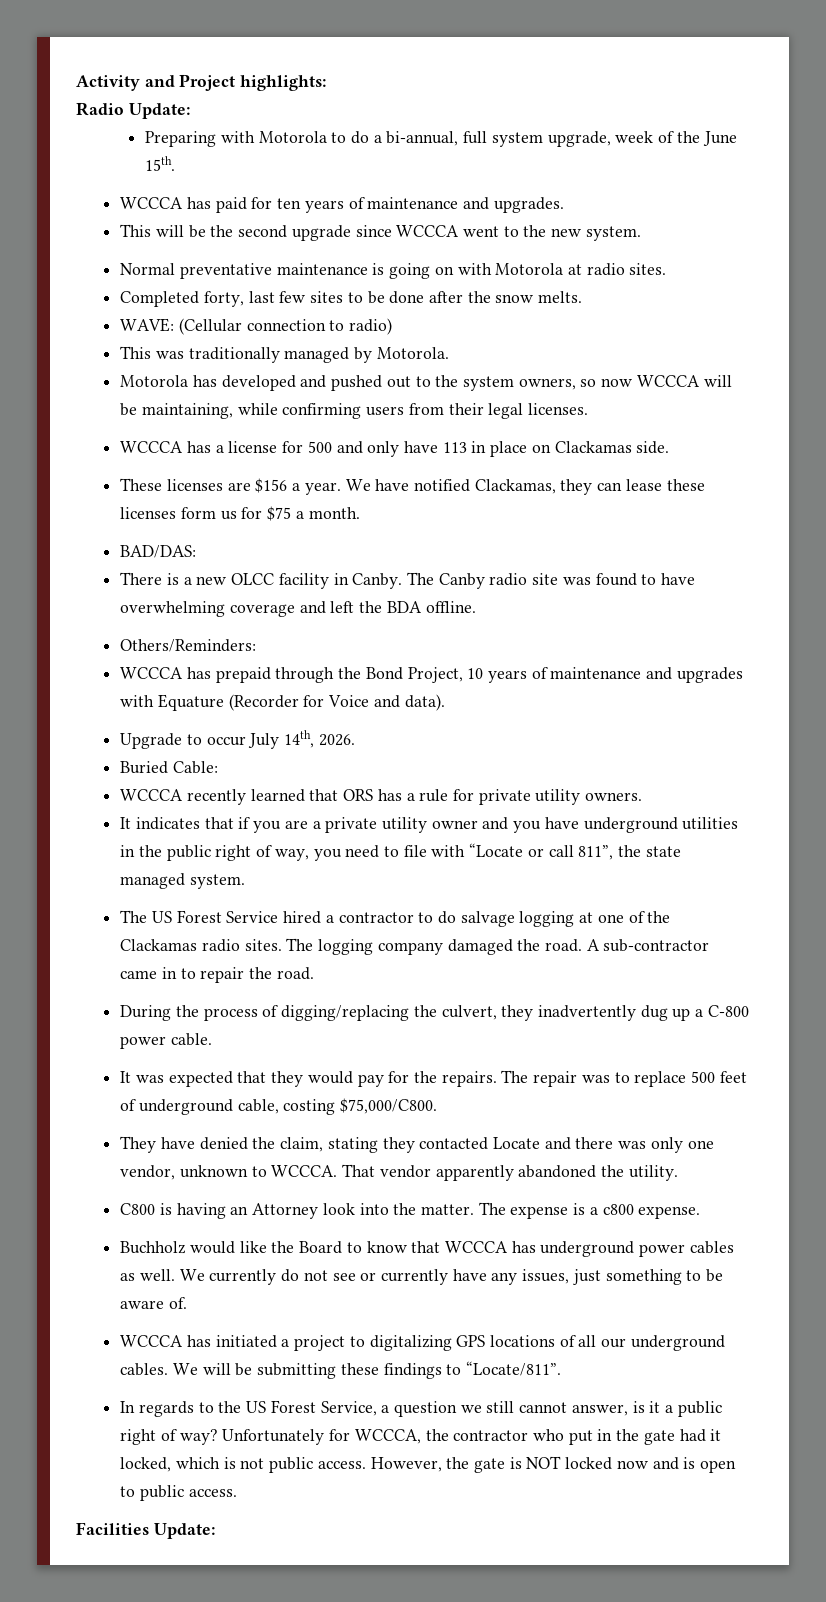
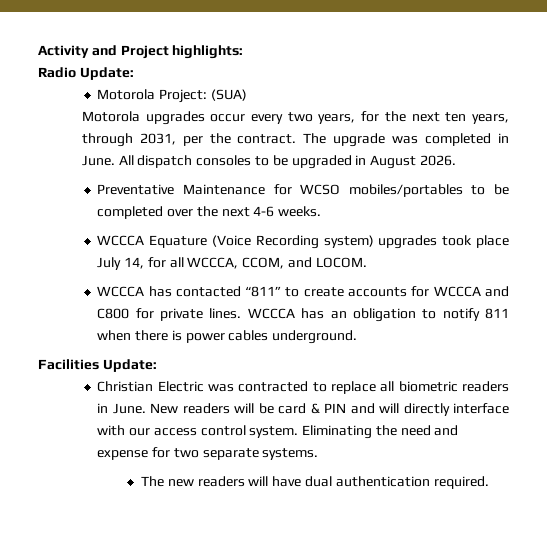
[145,131,737,147] [145,156,176,171] [120,197,564,213] [120,224,641,241] [120,263,667,279] [120,291,583,307] [120,318,393,335] [120,346,449,363] [120,375,732,391] [120,403,588,419] [120,441,670,457] [120,478,705,495] [120,506,360,521] [120,545,197,558] [120,572,696,589] [120,601,476,617] [120,639,257,652] [120,667,743,683] [120,694,445,711] [120,730,355,749] [120,761,218,774] [120,789,643,805] [120,817,739,833] [120,843,681,861] [120,873,245,889] [120,910,671,927] [120,938,710,955] [120,967,314,983] [120,1005,749,1021] [120,1033,212,1049] [120,1070,747,1087] [120,1098,438,1115] [120,1136,714,1153] [120,1164,678,1181] [120,1202,701,1219] [120,1241,734,1257] [120,1269,724,1285] [120,1297,187,1309] [120,1335,725,1351] [120,1361,561,1379] [120,1400,722,1417] [120,1429,722,1445] [120,1456,737,1473] [120,1485,237,1501] [76,1522,215,1539] Preparing with Motorola to do a bi-annual, full system upgrade, week of the June 15th. // WCCCA has paid for ten years of maintenance and upgrades. // This will be the second upgrade since WCCCA went to the new system. // Normal preventative maintenance is going on with Motorola at radio sites. // Completed forty, last few sites to be done after the snow melts. // WAVE: (Cellular connection to radio) // This was traditionally managed by Motorola. // Motorola has developed and pushed out to the system owners, so now WCCCA will be maintaining, while confirming users from their legal licenses. // WCCCA has a license for 500 and only have 113 in place on Clackamas side. // These licenses are $156 a year. We have notified Clackamas, they can lease these licenses form us for $75 a month. // BAD/DAS: // There is a new OLCC facility in Canby. The Canby radio site was found to have overwhelming coverage and left the BDA offline. // Others/Reminders: // WCCCA has prepaid through the Bond Project, 10 years of maintenance and upgrades with Equature (Recorder for Voice and data). // Upgrade to occur July 14th, 2026. // Buried Cable: // WCCCA recently learned that ORS has a rule for private utility owners. // It indicates that if you are a private utility owner and you have underground utilities in the public right of way, you need to file with “Locate or call 811”, the state managed system. // The US Forest Service hired a contractor to do salvage logging at one of the Clackamas radio sites. The logging company damaged the road. A sub-contractor came in to repair the road. // During the process of digging/replacing the culvert, they inadvertently dug up a C-800 power cable. // It was expected that they would pay for the repairs. The repair was to replace 500 feet of underground cable, costing $75,000/C800. // They have denied the claim, stating they contacted Locate and there was only one vendor, unknown to WCCCA. That vendor apparently abandoned the utility. // C800 is having an Attorney look into the matter. The expense is a c800 expense. // Buchholz would like the Board to know that WCCCA has underground power cables as well. We currently do not see or currently have any issues, just something to be aware of. // WCCCA has initiated a project to digitalizing GPS locations of all our underground cables. We will be submitting these findings to “Locate/811”. // In regards to the US Forest Service, a question we still cannot answer, is it a public right of way? Unfortunately for WCCCA, the contractor who put in the gate had it locked, which is not public access. However, the gate is NOT locked now and is open to public access. // Facilities Update: -> [97,89,247,103] [81,111,509,125] [81,133,510,147] [81,155,456,169] [97,184,510,197] [97,206,322,219] [97,235,509,249] [97,257,367,270] [97,286,509,297] [97,308,509,322] [97,330,358,344] [38,359,157,372] [97,381,509,394] [97,403,509,416] [97,425,459,439] [97,447,319,460] [141,476,489,489] Motorola Project: (SUA) // Motorola upgrades occur every two years, for the next ten years, through 2031, per the contract. The upgrade was completed in June. All dispatch consoles to be upgraded in August 2026. // Preventative Maintenance for WCSO mobiles/portables to be completed over the next 4-6 weeks. // WCCCA Equature (Voice Recording system) upgrades took place July 14, for all WCCCA, CCOM, and LOCOM. // WCCCA has contacted “811” to create accounts for WCCCA and C800 for private lines. WCCCA has an obligation to notify 811 when there is power cables underground. // Facilities Update: // Christian Electric was contracted to replace all biometric readers in June. New readers will be card & PIN and will directly interface with our access control system. Eliminating the need and expense for two separate systems. // The new readers will have dual authentication required.

